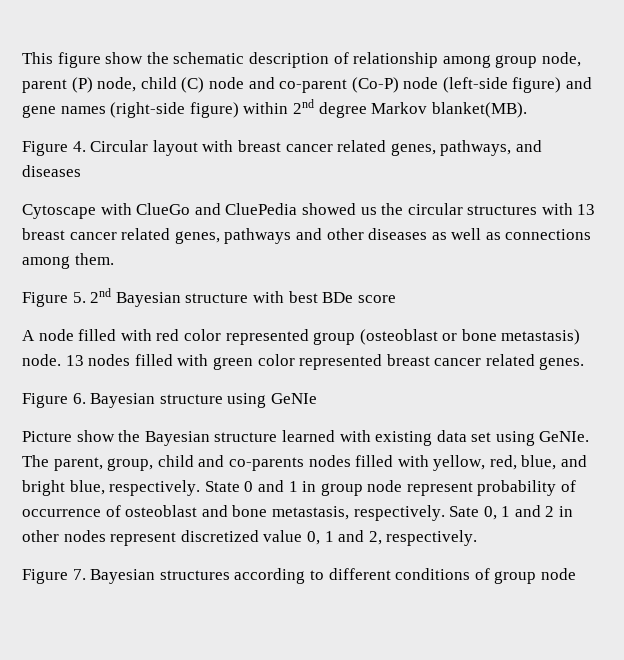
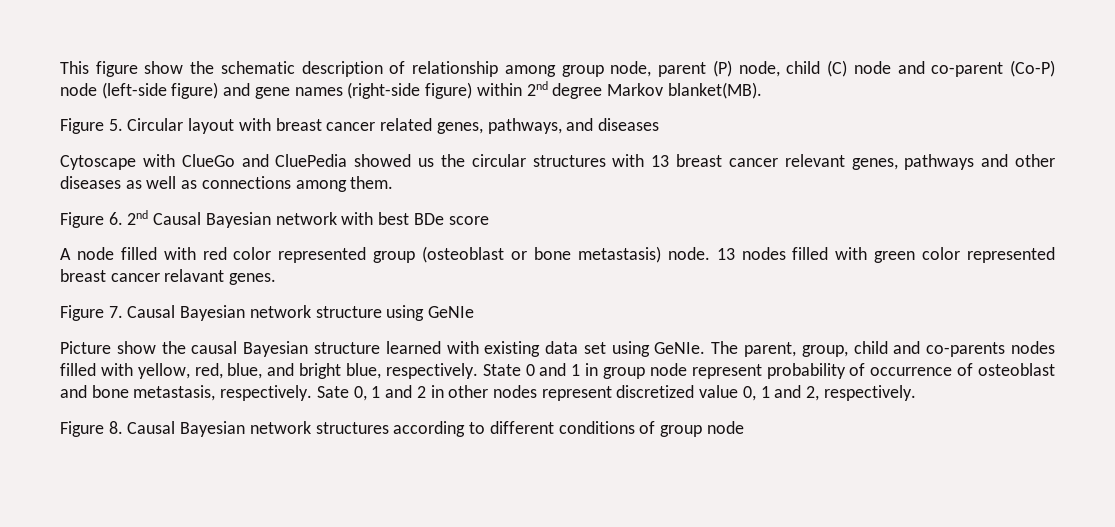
[72,141,86,152] 4. -> [108,119,123,131] 5.
[121,228,171,240] related -> [784,154,845,167] relevant
[72,288,249,307] 5. 2nd Bayesian structure -> [108,210,337,228] 6. 2nd Causal Bayesian network
[485,354,535,366] related -> [164,269,225,282] relavant
[72,393,156,408] 6. Bayesian -> [108,305,311,321] 7. Causal Bayesian network
(141, 436) none -> [191,341,238,354] causal
[72,569,156,584] 7. Bayesian -> [108,421,311,437] 8. Causal Bayesian network

